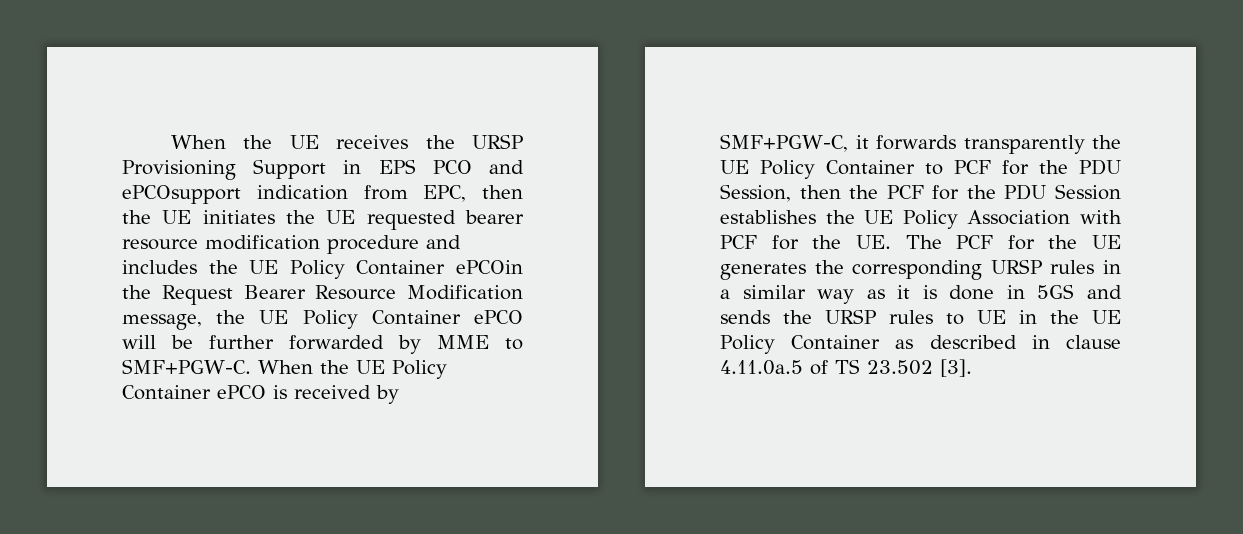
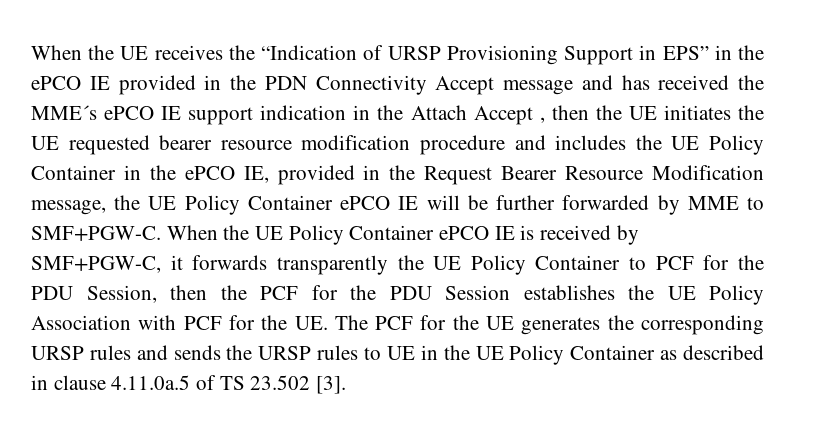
(455, 142) none -> [261,45,384,60] “Indication of
[378,159,524,174] [122,185,467,204] EPS PCO and ePCOsupport indication from EPC, -> [662,45,765,60] [31,75,764,95] [31,105,545,125] EPS” in the ePCO IE provided in the PDN Connectivity Accept message and has received the MME´s ePCO IE support indication in the Attach Accept ,
[456,260,523,274] ePCOin -> [123,165,381,185] in the ePCO IE, provided in
(523, 317) none -> [398,196,419,210] IE
(266, 392) none -> [494,226,515,240] IE
[1103,260,1121,274] [720,284,1075,304] in a similar way as it is done in 5GS -> (131, 352) none

